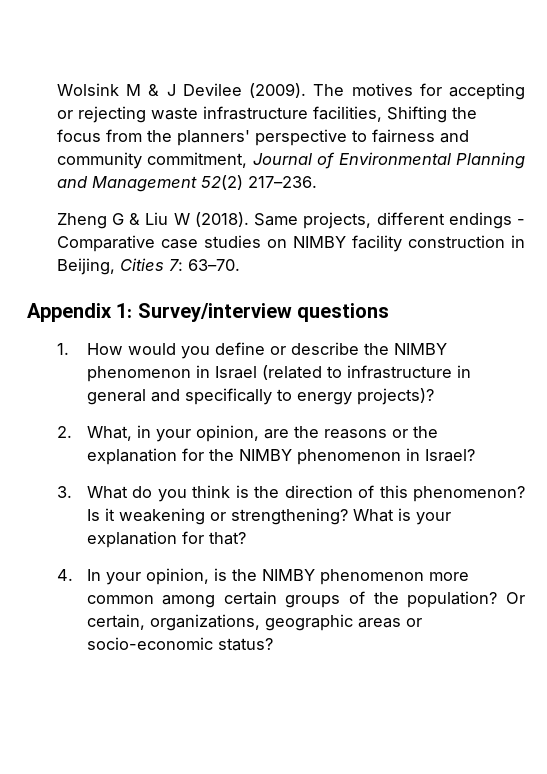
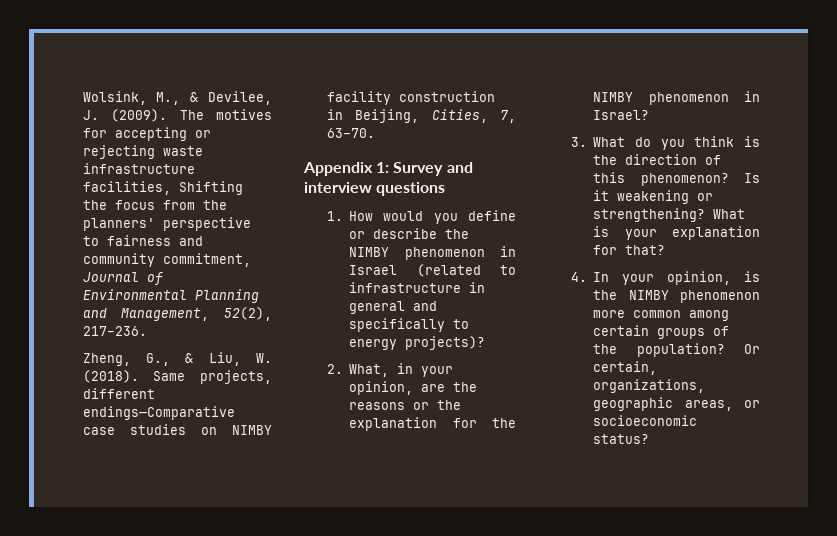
[56,83,242,96] Wolsink M & J Devilee -> [82,91,272,105] [82,110,99,120] Wolsink, M., & Devilee, J.
[91,175,243,192] Management 52(2) -> [121,307,272,321] Management, 52(2),
[56,212,190,229] Zheng G & Liu W -> [82,352,272,366] Zheng, G., & Liu, W.
[448,212,525,229] [56,235,155,252] endings - Comparative -> [82,406,235,420] endings—Comparative
[119,258,183,271] Cities 7: -> [431,109,516,123] Cities, 7,
[137,303,292,322] Survey/interview -> [393,162,473,176] [304,182,372,193] Survey and interview
[357,618,422,628] [86,637,213,650] areas or socio-economic -> [684,400,760,411] [593,415,698,426] areas, or socioeconomic

